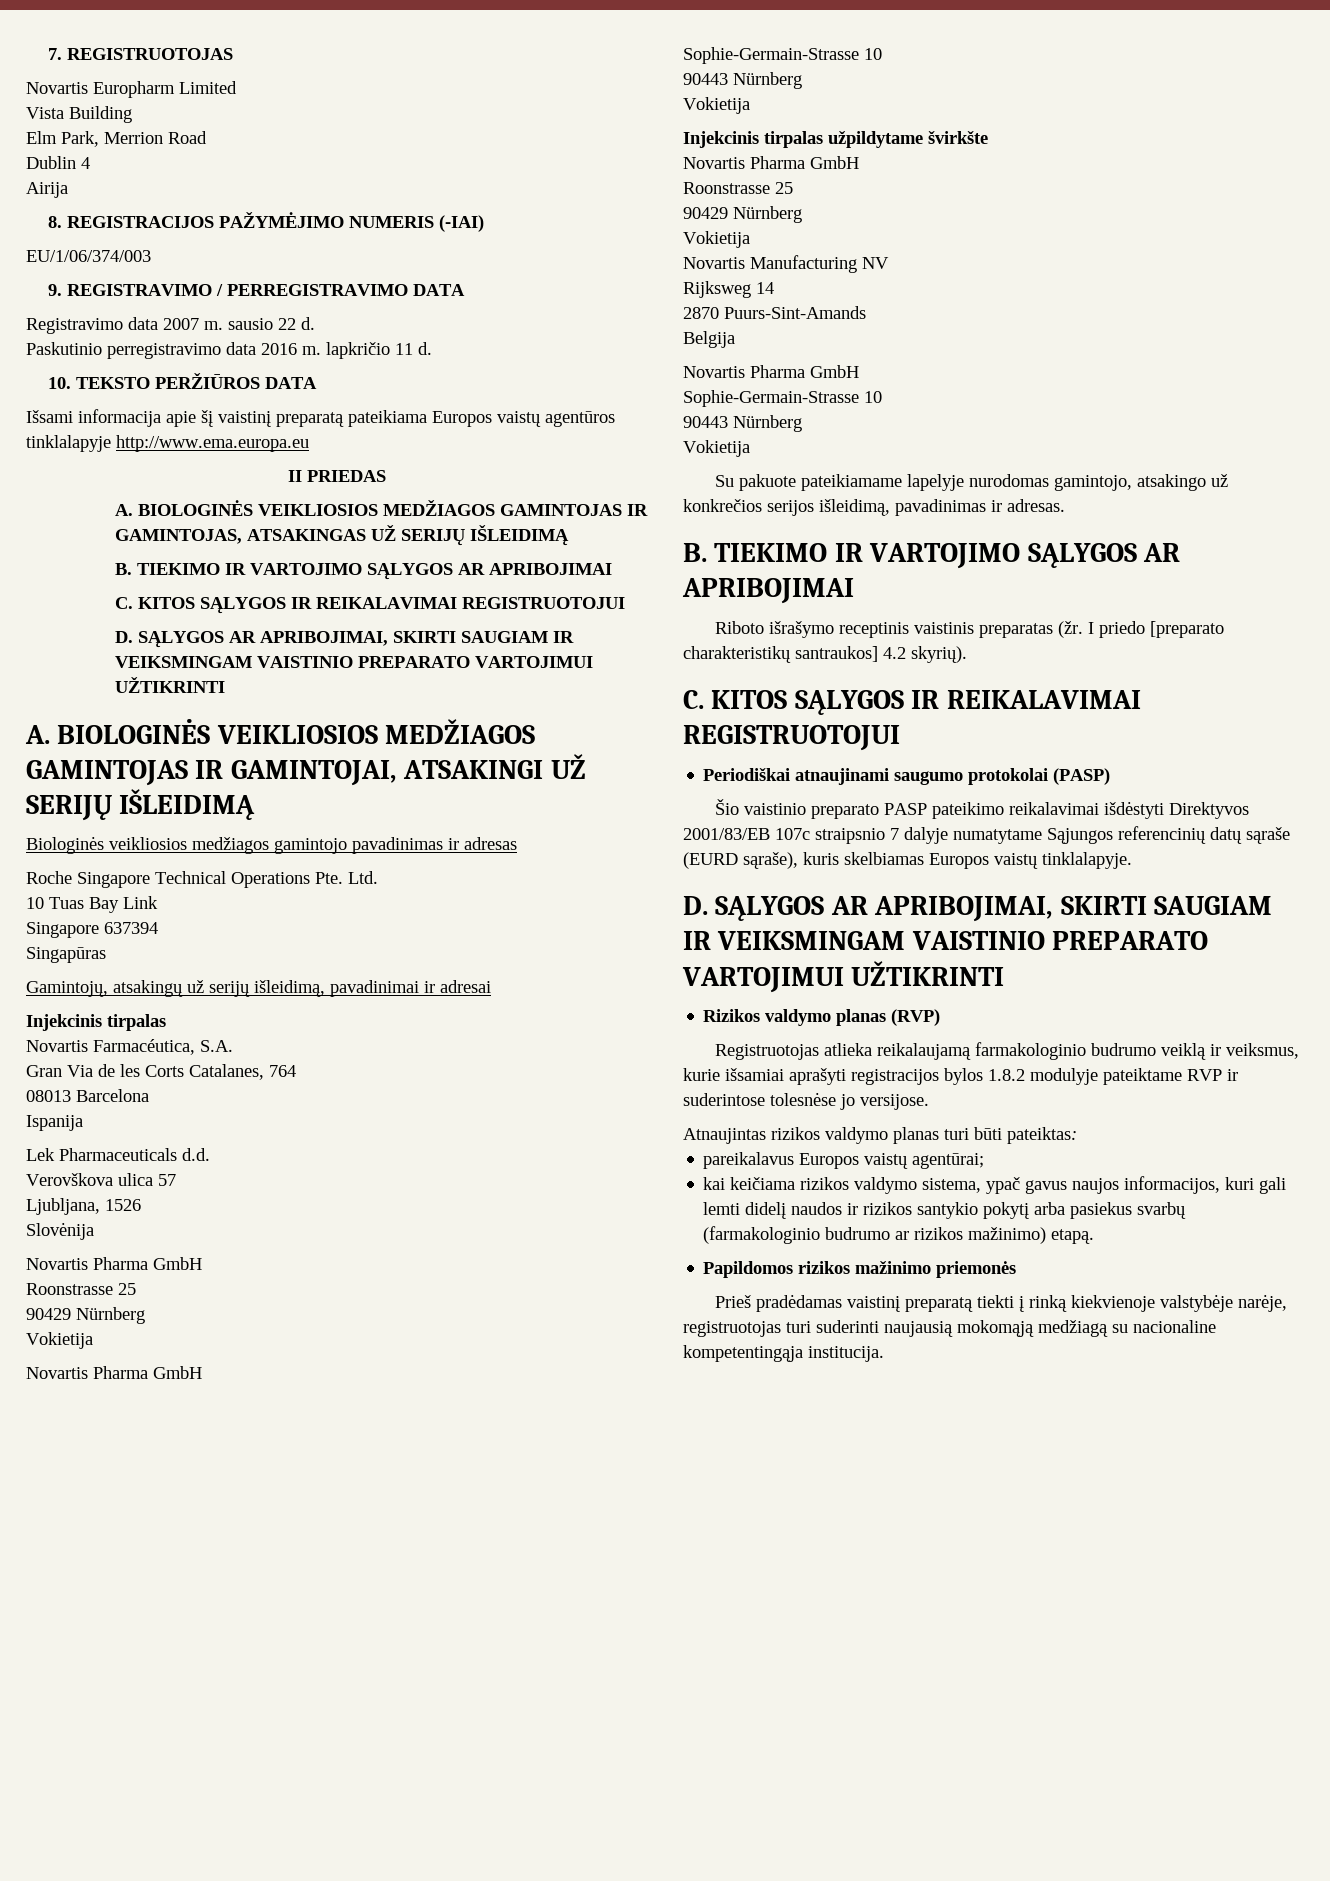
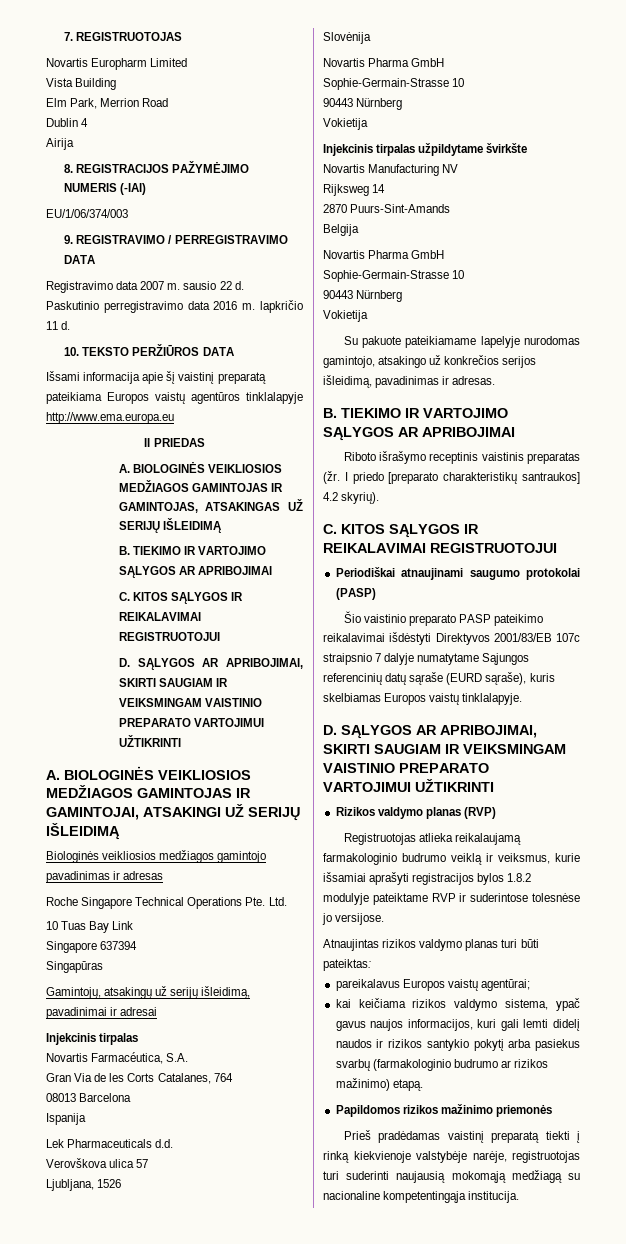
[26,1283,136,1295] [26,1307,145,1324] [26,1332,93,1349] [26,1366,202,1379] // Roonstrasse 25 // 90429 Nürnberg // Vokietija // Novartis Pharma GmbH -> (445, 62) none
[683,156,859,169] [683,182,793,194] [683,206,802,223] [683,231,750,248] // Novartis Pharma GmbH // Roonstrasse 25 // 90429 Nürnberg // Vokietija -> (528, 148) none

